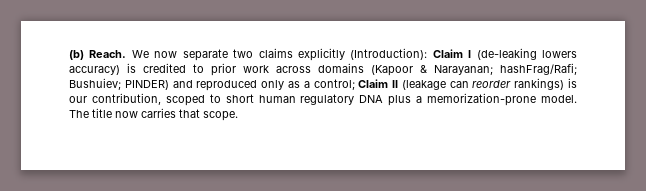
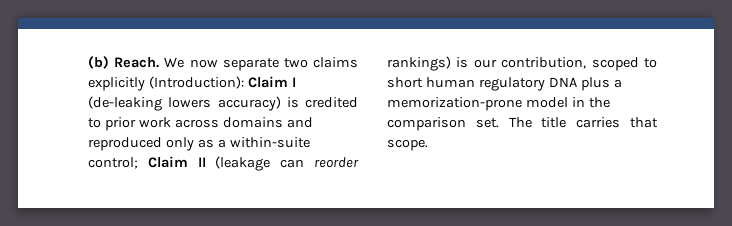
[371,63,577,76] [69,78,169,90] (Kapoor & Narayanan; hashFrag/Rafi; Bushuiev; PINDER) -> (283, 122) none
(310, 84) none -> [229,137,310,148] within-suite
[541,95,578,103] model. -> [525,97,610,108] [387,117,499,131] model in the comparison set.
[115,111,138,118] now -> (567, 122) none

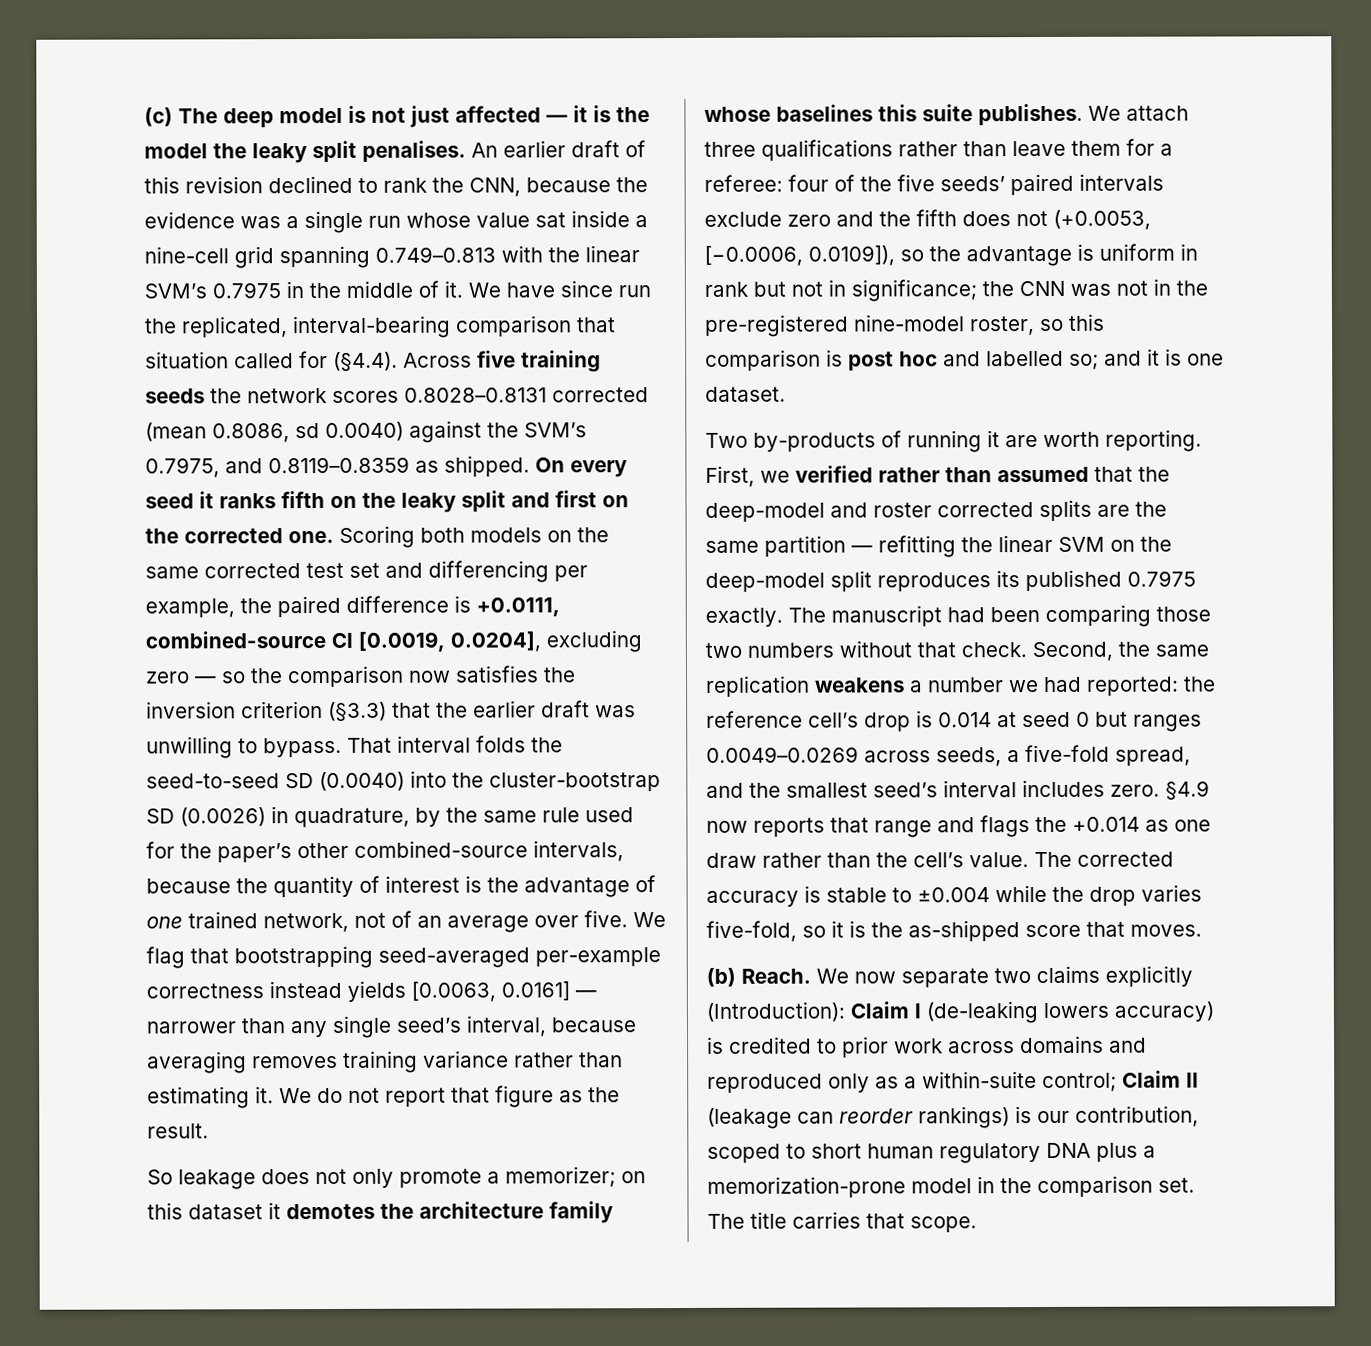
(88, 62) none -> [144,105,650,128] [144,140,646,164] [144,175,648,197] [144,210,648,234] [144,245,640,269] [144,280,651,299] [145,315,616,339] [145,350,601,373] [145,387,649,404] [145,420,587,443] [145,455,628,478] [145,490,629,513] [145,525,609,548] [145,560,588,583] [145,595,560,618] [145,630,642,653] [145,665,576,688] [146,700,636,721] [146,735,563,759] [146,770,661,792] [146,806,634,828] [146,840,624,863] [146,875,656,898] [146,910,666,933] [146,945,661,969] [146,980,597,1002] [146,1015,637,1038] [147,1050,623,1074] [147,1085,620,1109] [147,1123,209,1139] [147,1166,646,1190] [147,1201,614,1224] [704,103,1189,126] [704,138,1173,161] [704,173,1164,196] [704,209,1151,230] [704,243,1198,267] [704,278,1208,302] [705,313,1105,337] [705,348,1224,371] [705,386,786,402] [705,429,1202,453] [705,465,1170,487] [705,499,1167,522] [705,534,1172,558] [705,569,1196,592] [705,604,1211,627] [705,640,1209,662] [706,675,1216,697] [706,710,1202,732] [706,744,1191,767] [706,779,1210,800] [706,815,1211,838] [706,851,1174,868] [706,884,1202,907] [706,920,1202,942] (c) The deep model is not just affected — it is the model the leaky split penalises. An earlier draft of this revision declined to rank the CNN, because the evidence was a single run whose value sat inside a nine-cell grid spanning 0.749–0.813 with the linear SVM’s 0.7975 in the middle of it. We have since run the replicated, interval-bearing comparison that situation called for (§4.4). Across five training seeds the network scores 0.8028–0.8131 corrected (mean 0.8086, sd 0.0040) against the SVM’s 0.7975, and 0.8119–0.8359 as shipped. On every seed it ranks fifth on the leaky split and first on the corrected one. Scoring both models on the same corrected test set and differencing per example, the paired difference is +0.0111, combined-source CI [0.0019, 0.0204], excluding zero — so the comparison now satisfies the inversion criterion (§3.3) that the earlier draft was unwilling to bypass. That interval folds the seed-to-seed SD (0.0040) into the cluster-bootstrap SD (0.0026) in quadrature, by the same rule used for the paper’s other combined-source intervals, because the quantity of interest is the advantage of one trained network, not of an average over five. We flag that bootstrapping seed-averaged per-example correctness instead yields [0.0063, 0.0161] — narrower than any single seed’s interval, because averaging removes training variance rather than estimating it. We do not report that figure as the result. // So leakage does not only promote a memorizer; on this dataset it demotes the architecture family whose baselines this suite publishes. We attach three qualifications rather than leave them for a referee: four of the five seeds’ paired intervals exclude zero and the fifth does not (+0.0053, [−0.0006, 0.0109]), so the advantage is uniform in rank but not in significance; the CNN was not in the pre-registered nine-model roster, so this comparison is post hoc and labelled so; and it is one dataset. // Two by-products of running it are worth reporting. First, we verified rather than assumed that the deep-model and roster corrected splits are the same partition — refitting the linear SVM on the deep-model split reproduces its published 0.7975 exactly. The manuscript had been comparing those two numbers without that check. Second, the same replication weakens a number we had reported: the reference cell’s drop is 0.014 at seed 0 but ranges 0.0049–0.0269 across seeds, a five-fold spread, and the smallest seed’s interval includes zero. §4.9 now reports that range and flags the +0.014 as one draw rather than the cell’s value. The corrected accuracy is stable to ±0.004 while the drop varies five-fold, so it is the as-shipped score that moves. //

